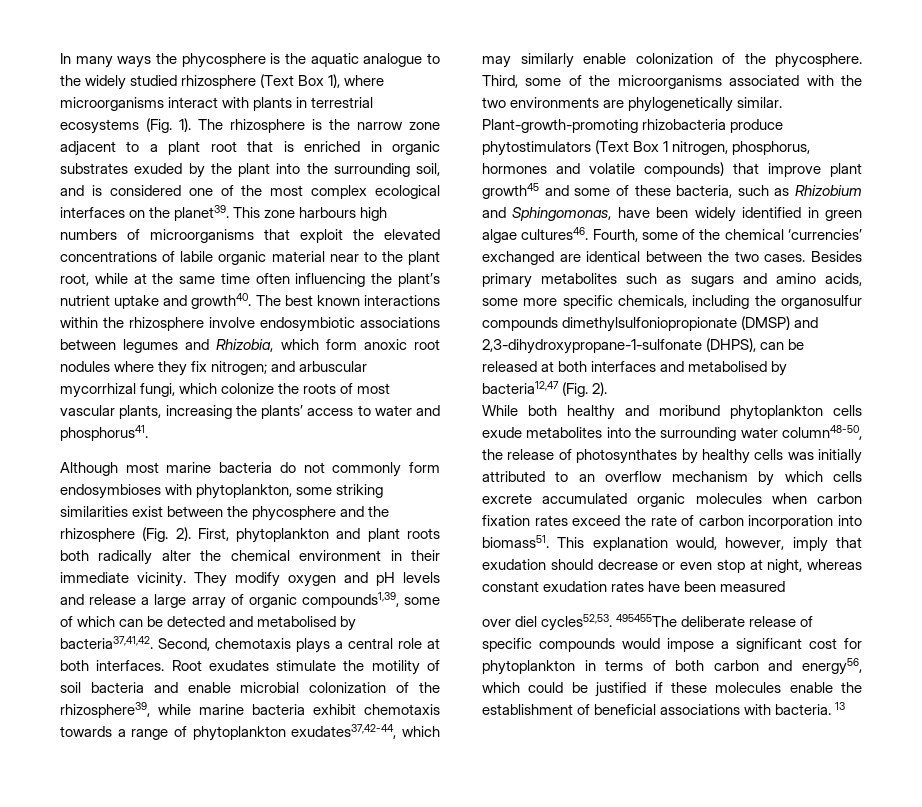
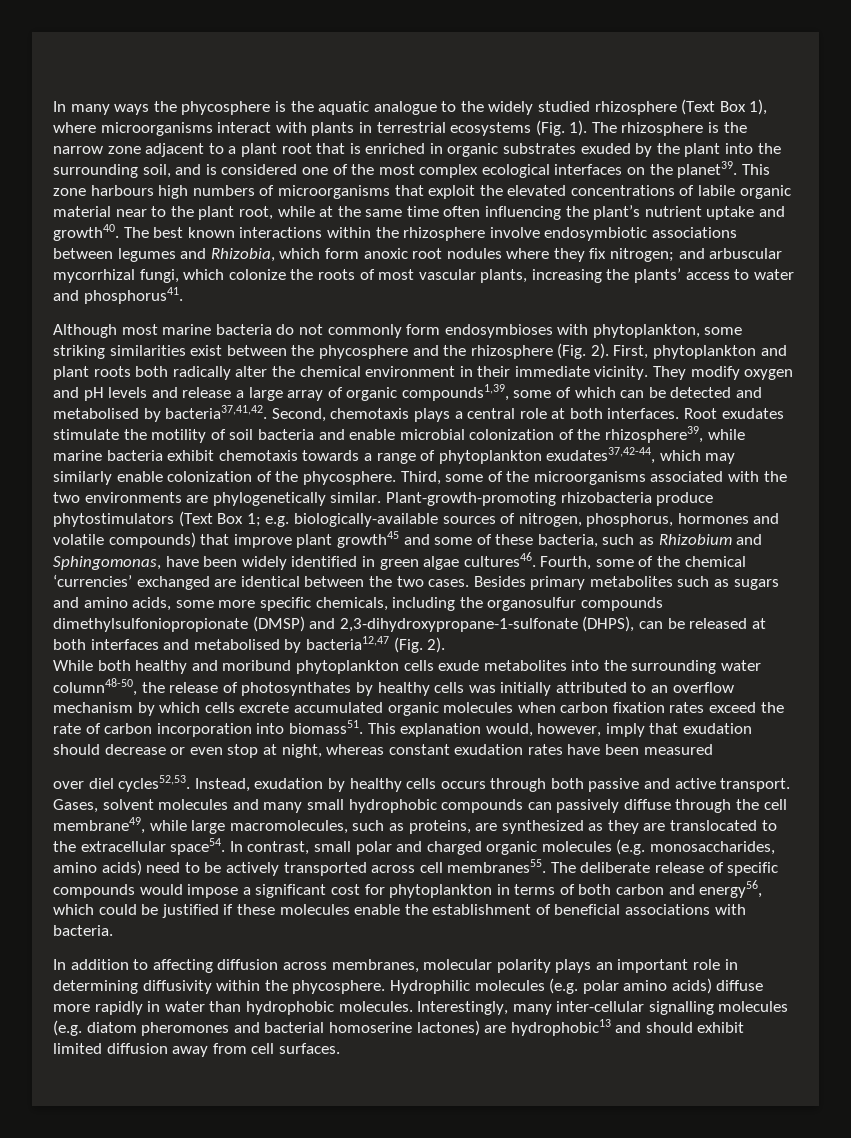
[663,141,669,152] 1 -> [246,513,516,527] 1; e.g. biologically-available sources of
[616,614,678,627] 495455The -> [194,778,791,792] [53,799,787,813] [53,817,777,834] [53,838,776,855] [53,859,576,876] Instead, exudation by healthy cells occurs through both passive and active transport. Gases, solvent molecules and many small hydrophobic compounds can passively diffuse through the cell membrane49, while large macromolecules, such as proteins, are synthesized as they are translocated to the extracellular space54. In contrast, small polar and charged organic molecules (e.g. monosaccharides, amino acids) need to be actively transported across cell membranes55. The
[835,702,846,710] 13 -> [53,959,738,973] [53,978,764,994] [53,1001,789,1015] [53,1019,745,1036] [53,1043,340,1057] // In addition to affecting diffusion across membranes, molecular polarity plays an important role in determining diffusivity within the phycosphere. Hydrophilic molecules (e.g. polar amino acids) diffuse more rapidly in water than hydrophobic molecules. Interestingly, many inter-cellular signalling molecules (e.g. diatom pheromones and bacterial homoserine lactones) are hydrophobic13 and should exhibit limited diffusion away from cell surfaces.

